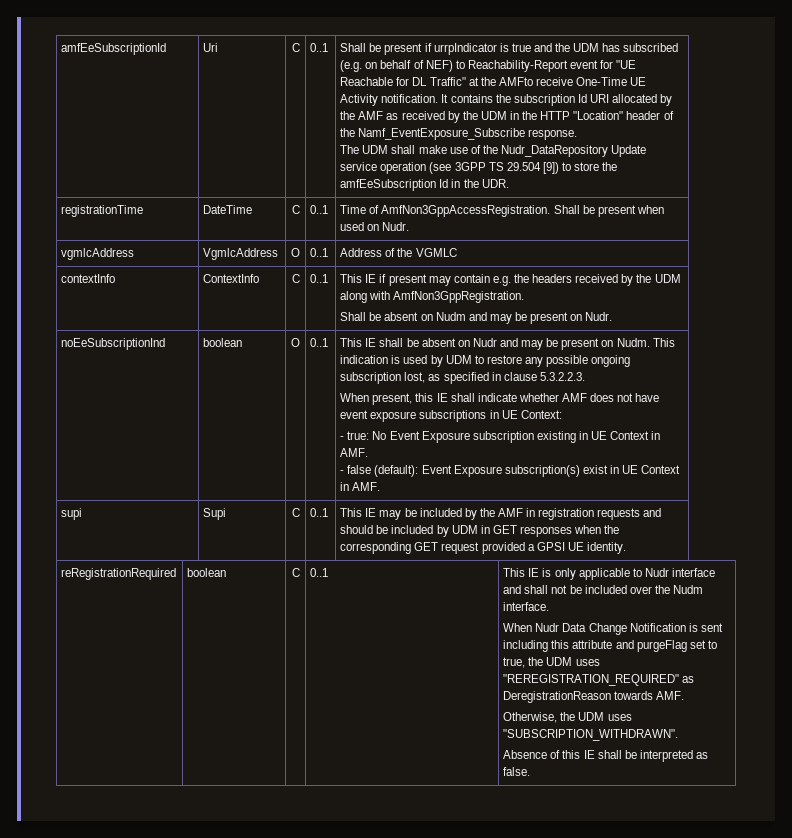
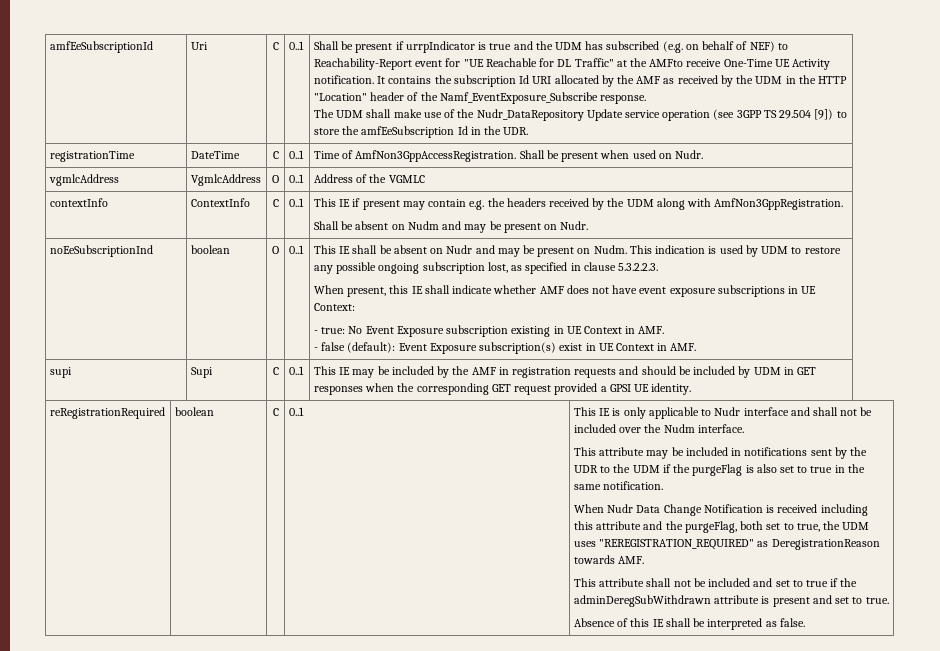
(550, 606) none -> [573,447,867,459] [573,464,865,476] [573,481,664,490] // This attribute may be included in notifications sent by the UDR to the UDM if the purgeFlag is also set to true in the same notification.
[700,623,723,632] sent -> [777,504,818,513] received
[636,640,687,652] purgeFlag -> [665,521,764,533] the purgeFlag, both
[503,712,632,723] [503,729,679,741] Otherwise, the UDM uses "SUBSCRIPTION_WITHDRAWN". -> [573,578,858,587] [573,595,889,607] This attribute shall not be included and set to true if the adminDeregSubWithdrawn attribute is present and set to true.

